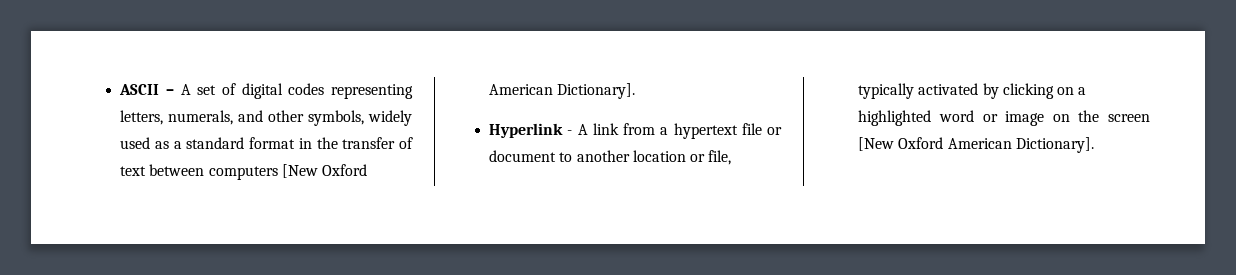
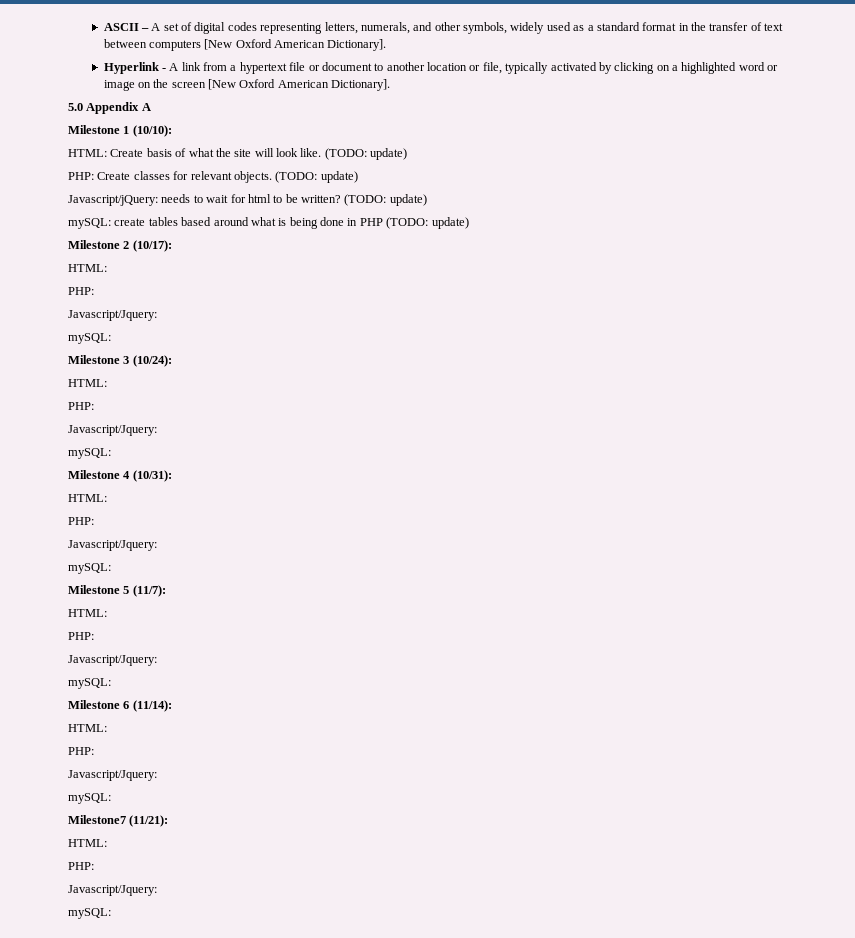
(1094, 145) none -> [68,102,151,114] [68,125,172,137] [68,148,408,160] [68,171,358,183] [68,194,427,206] [68,217,469,229] [68,240,172,252] [68,264,107,272] [68,287,94,295] [68,310,157,321] [68,333,111,344] [68,355,172,367] [68,379,107,387] [68,402,94,410] [68,425,157,436] [68,448,111,459] [68,470,172,482] [68,494,107,502] [68,517,94,525] [68,540,157,551] [68,563,111,574] [68,585,166,597] [68,609,107,617] [68,632,94,640] [68,655,157,666] [68,678,111,689] [68,700,172,712] [68,724,107,732] [68,747,94,755] [68,770,157,781] [68,793,111,804] [68,815,169,827] [68,839,107,847] [68,862,94,870] [68,885,157,896] [68,908,111,919] // 5.0 Appendix A // Milestone 1 (10/10): // HTML: Create basis of what the site will look like. (TODO: update) // PHP: Create classes for relevant objects. (TODO: update) // Javascript/jQuery: needs to wait for html to be written? (TODO: update) // mySQL: create tables based around what is being done in PHP (TODO: update) // Milestone 2 (10/17): // HTML: // PHP: // Javascript/Jquery: // mySQL: // Milestone 3 (10/24): // HTML: // PHP: // Javascript/Jquery: // mySQL: // Milestone 4 (10/31): // HTML: // PHP: // Javascript/Jquery: // mySQL: // Milestone 5 (11/7): // HTML: // PHP: // Javascript/Jquery: // mySQL: // Milestone 6 (11/14): // HTML: // PHP: // Javascript/Jquery: // mySQL: // Milestone7 (11/21): // HTML: // PHP: // Javascript/Jquery: // mySQL:

